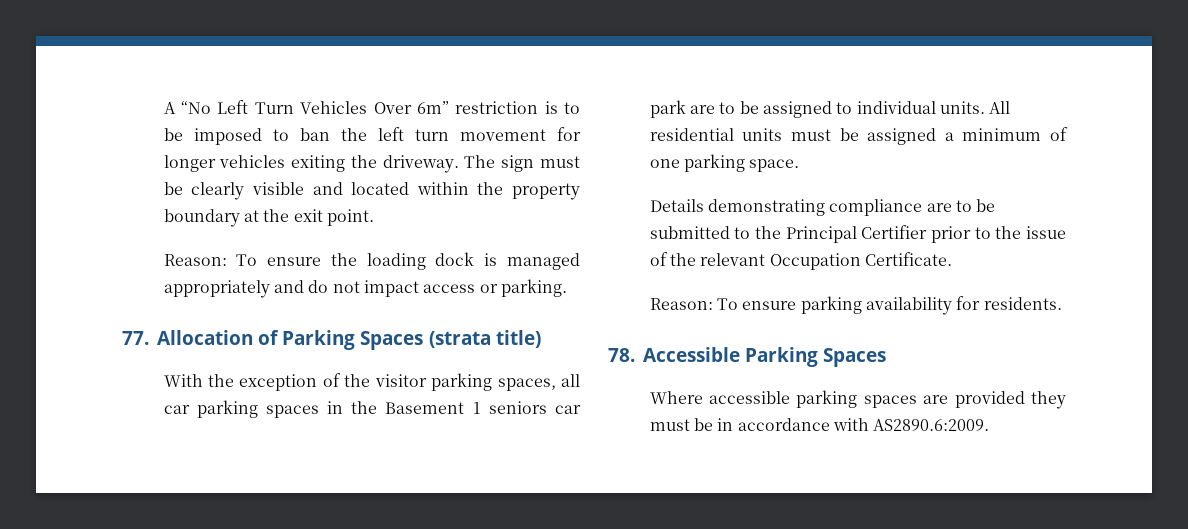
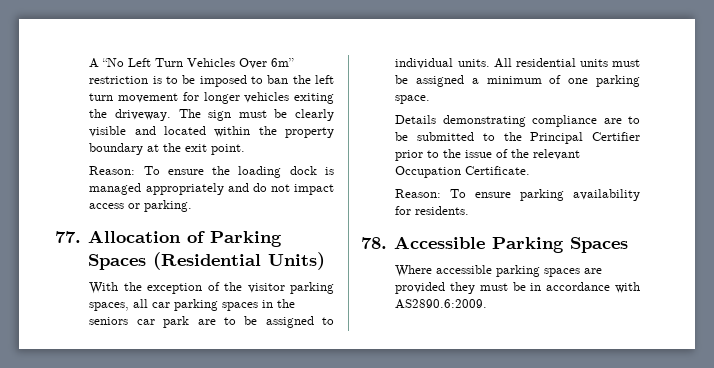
[428,330,541,348] (strata title) -> [152,252,325,270] (Residential Units)
[385,402,481,414] Basement 1 -> (296, 303) none

